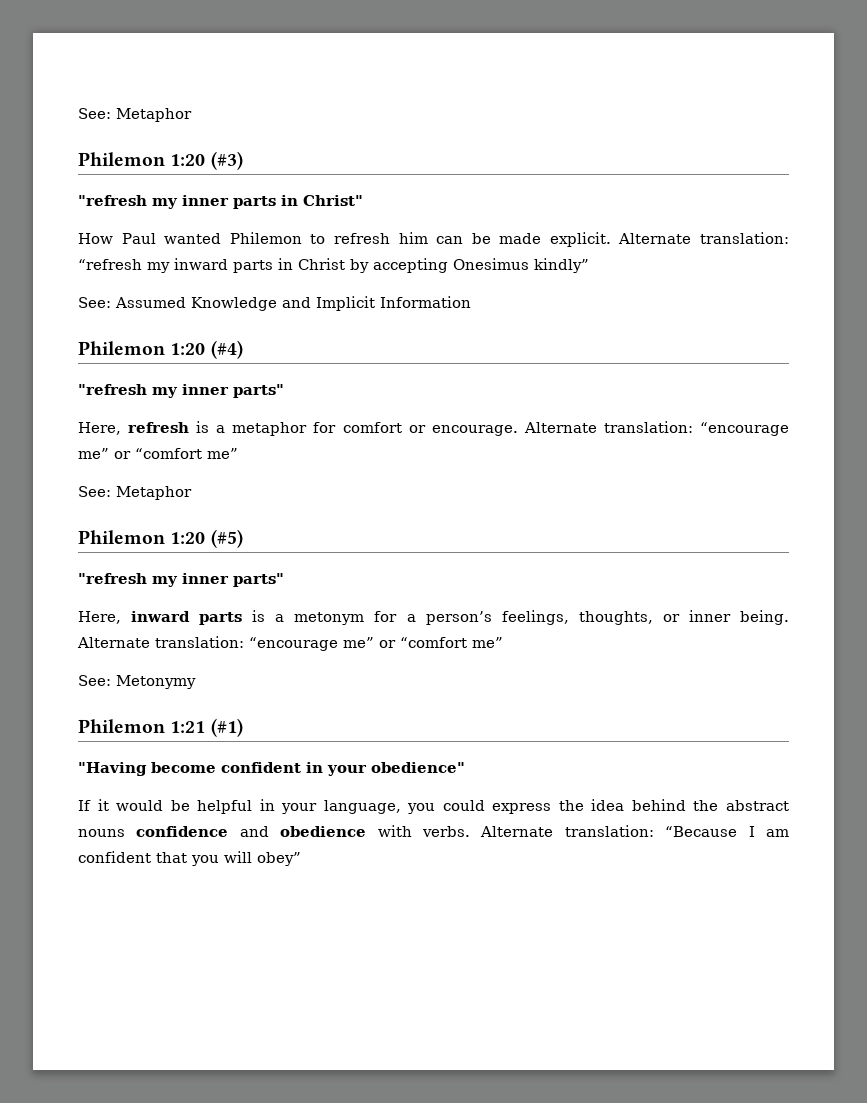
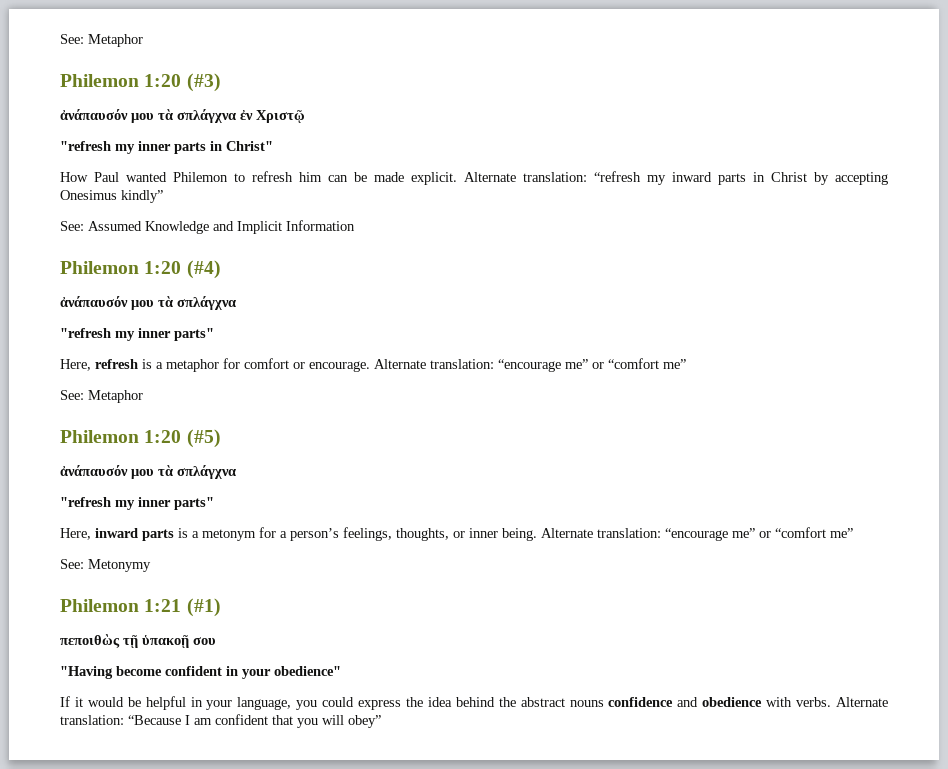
(243, 160) none -> [60,109,305,123] // ἀνάπαυσόν μου τὰ σπλάγχνα ἐν Χριστῷ
(243, 349) none -> [60,296,236,310] // ἀνάπαυσόν μου τὰ σπλάγχνα
(243, 538) none -> [60,465,236,479] // ἀνάπαυσόν μου τὰ σπλάγχνα
(243, 727) none -> [60,634,216,648] // πεποιθὼς τῇ ὑπακοῇ σου

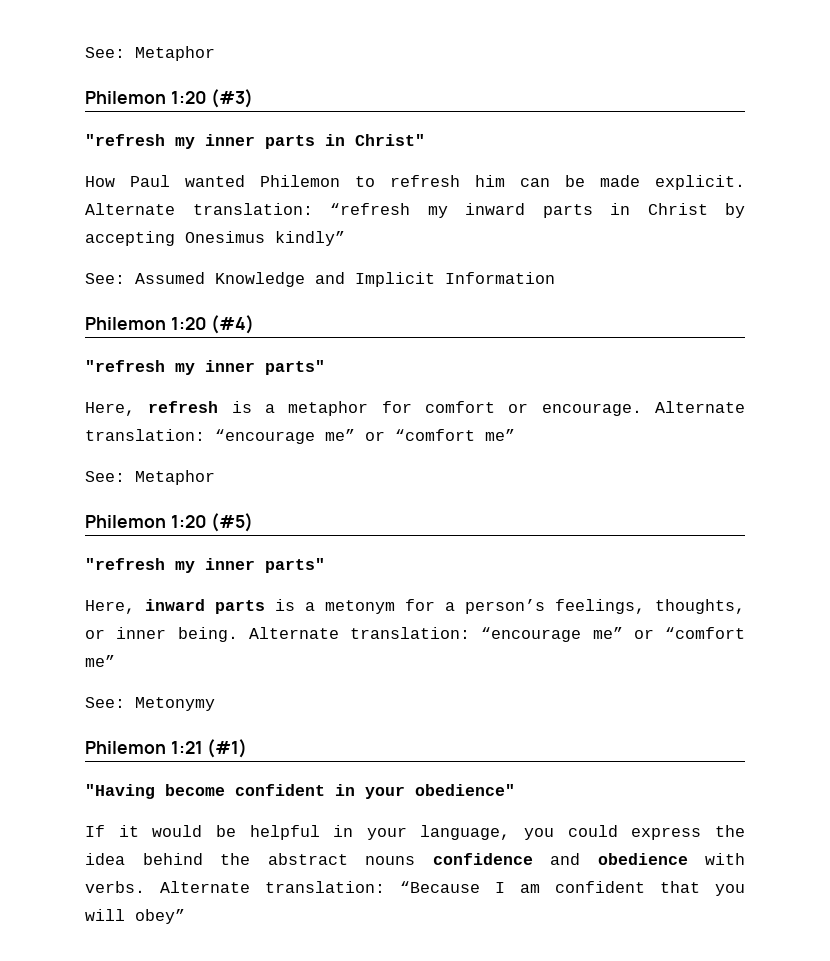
[60,109,305,123] // ἀνάπαυσόν μου τὰ σπλάγχνα ἐν Χριστῷ -> (254, 98) none
[60,296,236,310] // ἀνάπαυσόν μου τὰ σπλάγχνα -> (255, 324) none
[60,465,236,479] // ἀνάπαυσόν μου τὰ σπλάγχνα -> (254, 522) none
[60,634,216,648] // πεποιθὼς τῇ ὑπακοῇ σου -> (248, 748) none

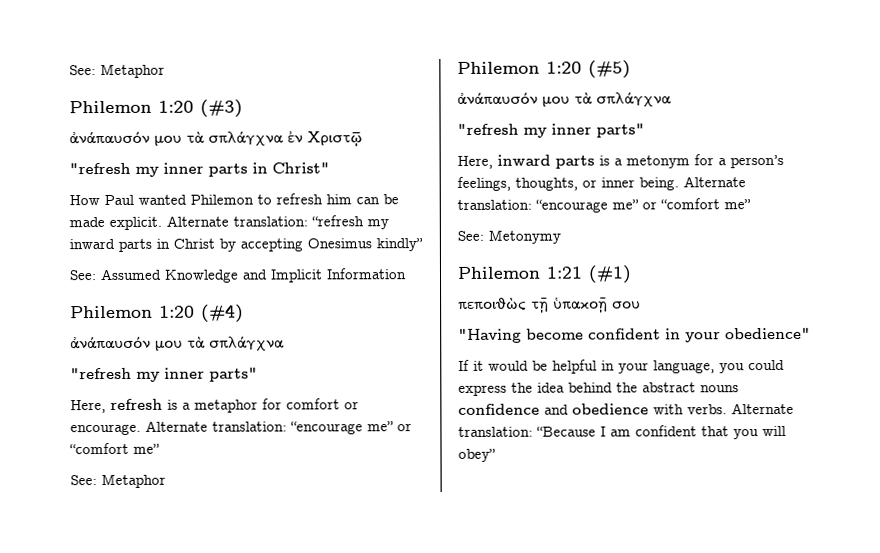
(254, 98) none -> [69,131,363,147] // ἀνάπαυσόν μου τὰ σπλάγχνα ἐν Χριστῷ
(255, 324) none -> [70,336,285,351] // ἀνάπαυσόν μου τὰ σπλάγχνα
(254, 522) none -> [457,92,672,107] // ἀνάπαυσόν μου τὰ σπλάγχνα
(248, 748) none -> [458,297,641,313] // πεποιθὼς τῇ ὑπακοῇ σου

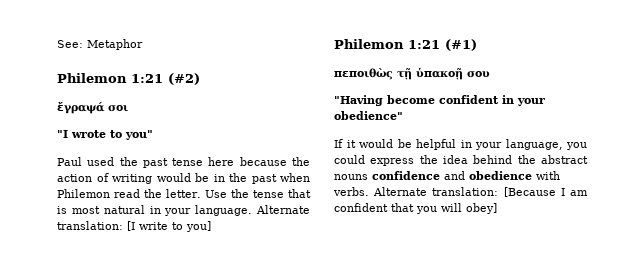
[69,63,165,79] [69,99,243,118] [69,131,363,147] [69,162,330,177] [69,193,399,206] [69,215,389,230] [69,238,423,252] [69,268,407,283] [70,304,244,323] [70,336,285,351] [70,367,258,382] [70,398,359,414] [70,420,412,436] [69,442,160,455] [70,473,166,489] [457,60,631,79] [457,92,672,107] [457,123,645,138] [457,154,784,169] [457,176,746,191] [457,198,751,213] [457,229,561,244] See: Metaphor // Philemon 1:20 (#3) // ἀνάπαυσόν μου τὰ σπλάγχνα ἐν Χριστῷ // "refresh my inner parts in Christ" // How Paul wanted Philemon to refresh him can be made explicit. Alternate translation: “refresh my inward parts in Christ by accepting Onesimus kindly” // See: Assumed Knowledge and Implicit Information // Philemon 1:20 (#4) // ἀνάπαυσόν μου τὰ σπλάγχνα // "refresh my inner parts" // Here, refresh is a metaphor for comfort or encourage. Alternate translation: “encourage me” or “comfort me” // See: Metaphor // Philemon 1:20 (#5) // ἀνάπαυσόν μου τὰ σπλάγχνα // "refresh my inner parts" // Here, inward parts is a metonym for a person’s feelings, thoughts, or inner being. Alternate translation: “encourage me” or “comfort me” // See: Metonymy -> [57,39,143,50] [57,73,200,85] [57,101,128,114] [57,130,153,140] [57,157,310,168] [57,173,310,184] [57,189,311,198] [57,205,310,216] [57,221,211,232] See: Metaphor // Philemon 1:21 (#2) // ἔγραψά σοι // "I wrote to you" // Paul used the past tense here because the action of writing would be in the past when Philemon read the letter. Use the tense that is most natural in your language. Alternate translation: [I write to you]
[536,426,596,437] “Because -> [503,187,556,197] [Because
[458,448,496,462] obey” -> [466,203,497,214] obey]

